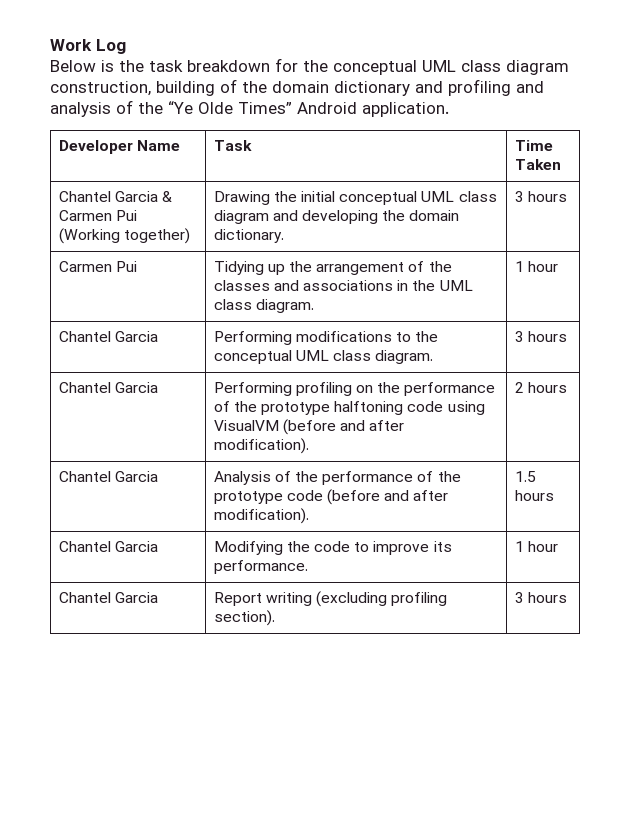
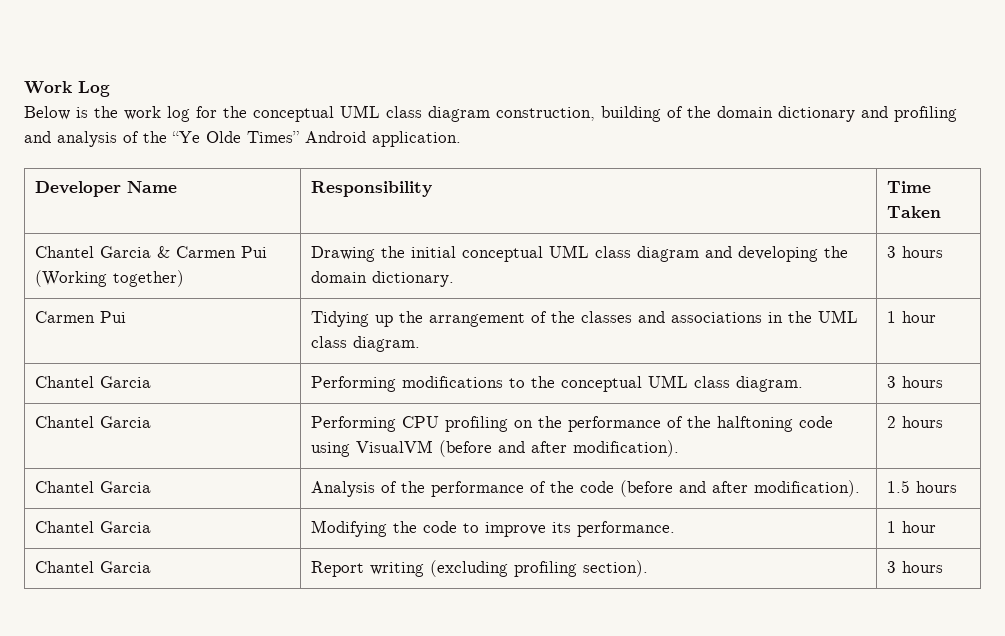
[149,60,270,72] task breakdown -> [124,106,190,122] work log
[213,140,252,151] Task -> [310,181,432,197] Responsibility
(292, 389) none -> [401,416,439,428] CPU
[260,402,330,415] prototype -> (711, 422) none
[213,491,283,504] prototype -> (574, 487) none

